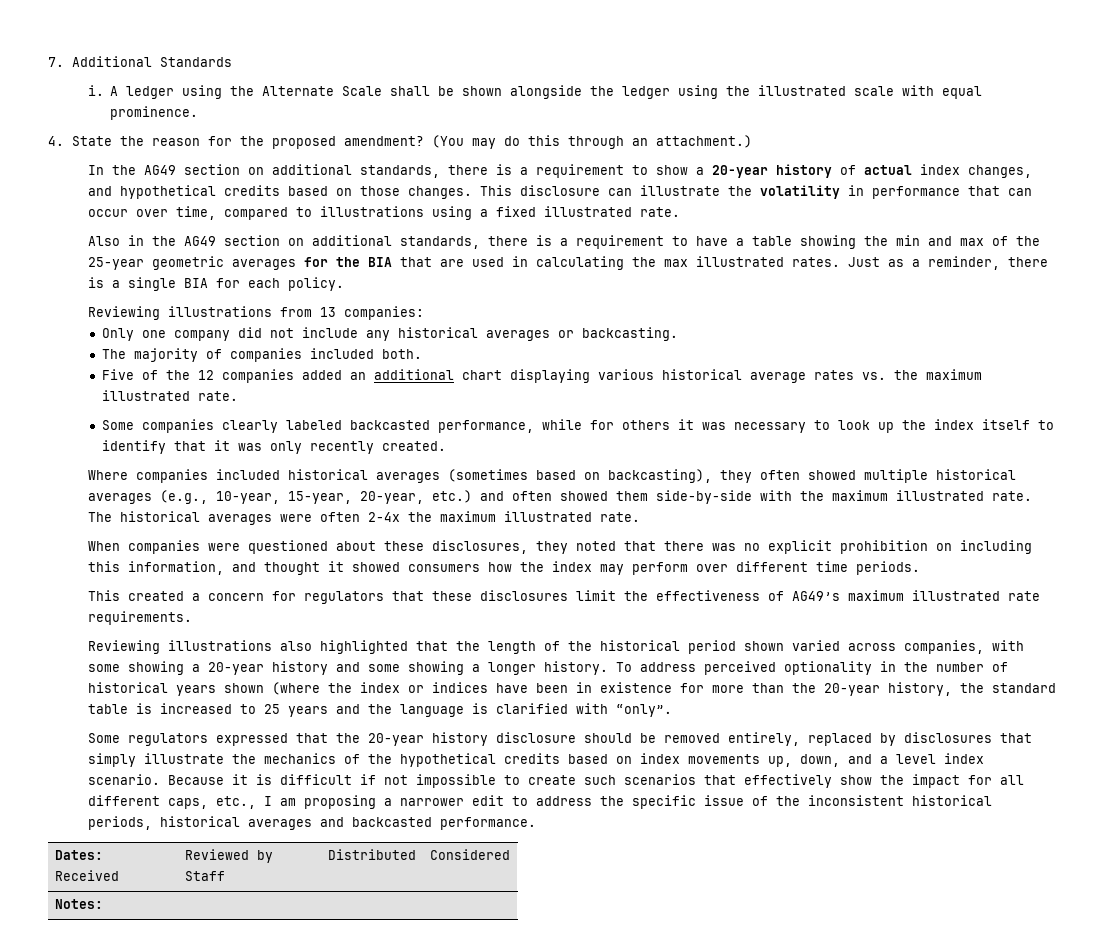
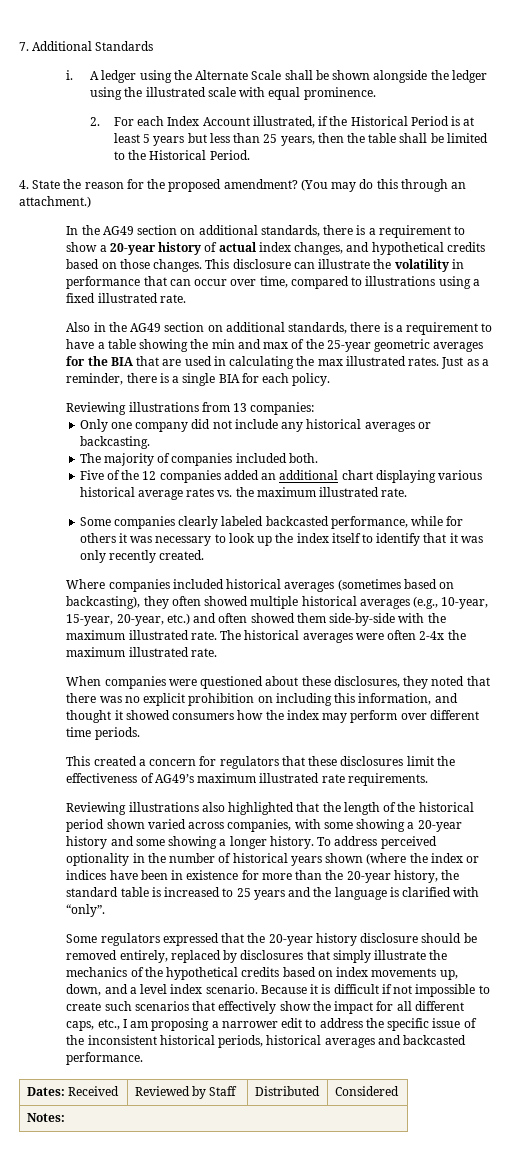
(199, 113) none -> [90,116,475,128] [113,133,488,146] [113,150,250,160] // 2. For each Index Account illustrated, if the Historical Period is at least 5 years but less than 25 years, then the table shall be limited to the Historical Period.

